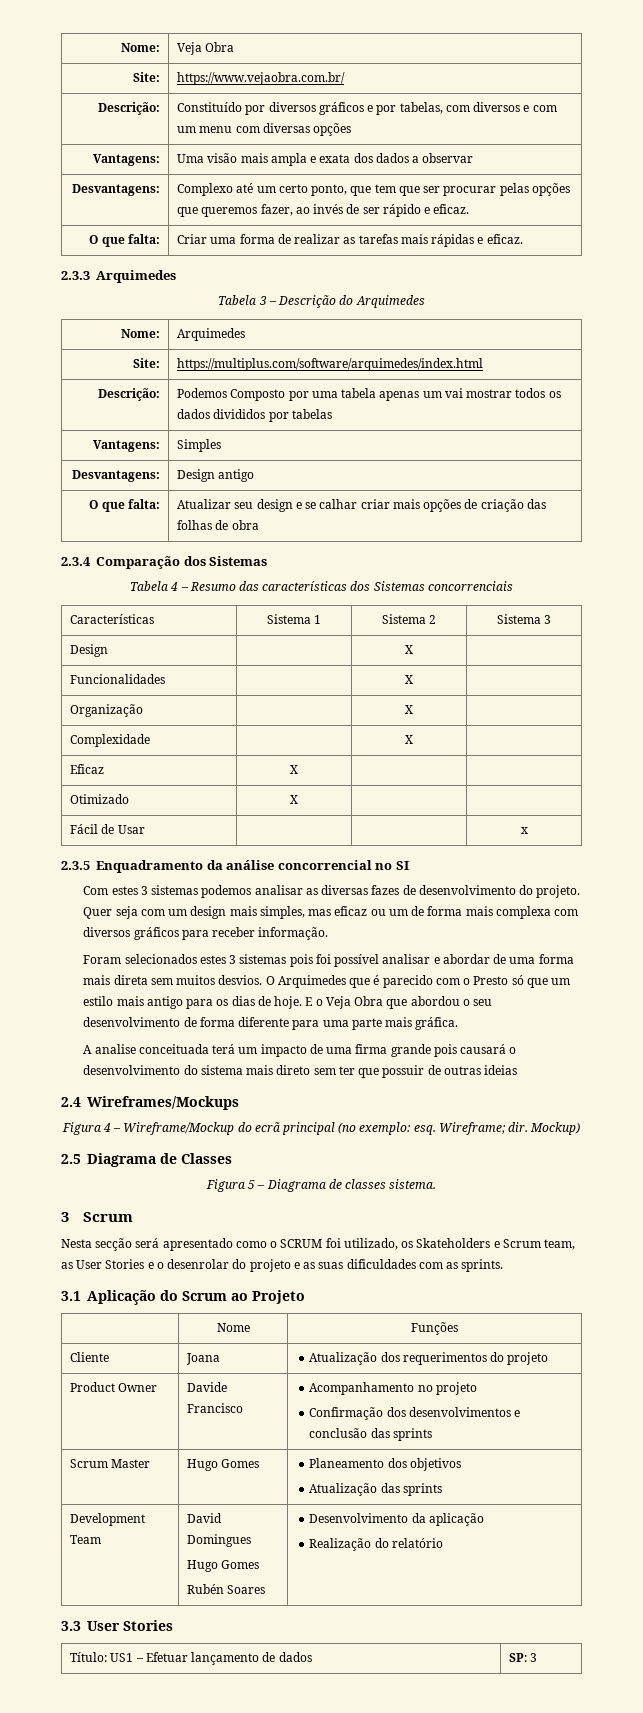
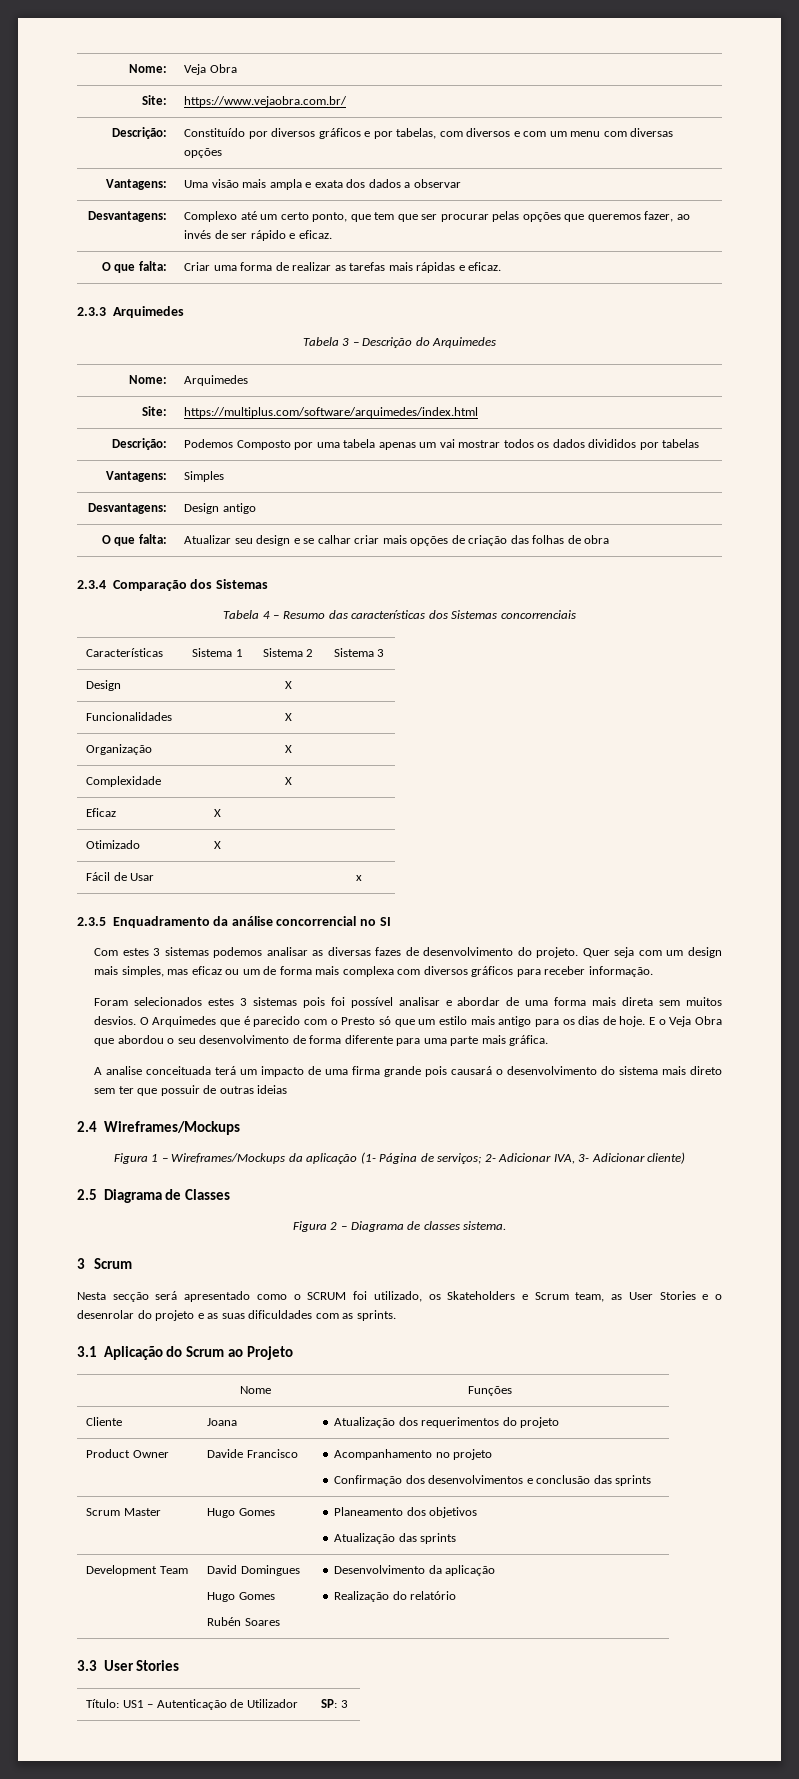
[102,1122,581,1135] 4 – Wireframe/Mockup do ecrã principal (no exemplo: esq. Wireframe; dir. Mockup) -> [151,1152,686,1164] 1 – Wireframes/Mockups da aplicação (1- Página de serviços; 2- Adicionar IVA, 3- Adicionar cliente)
[248,1180,256,1189] 5 -> [330,1222,338,1230] 2
[145,1652,312,1665] Efetuar lançamento de dados -> [156,1699,298,1710] Autenticação de Utilizador

